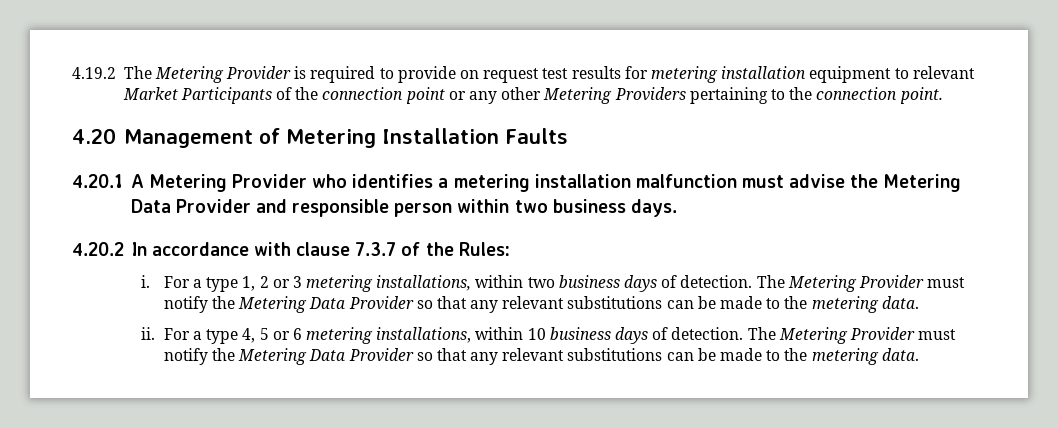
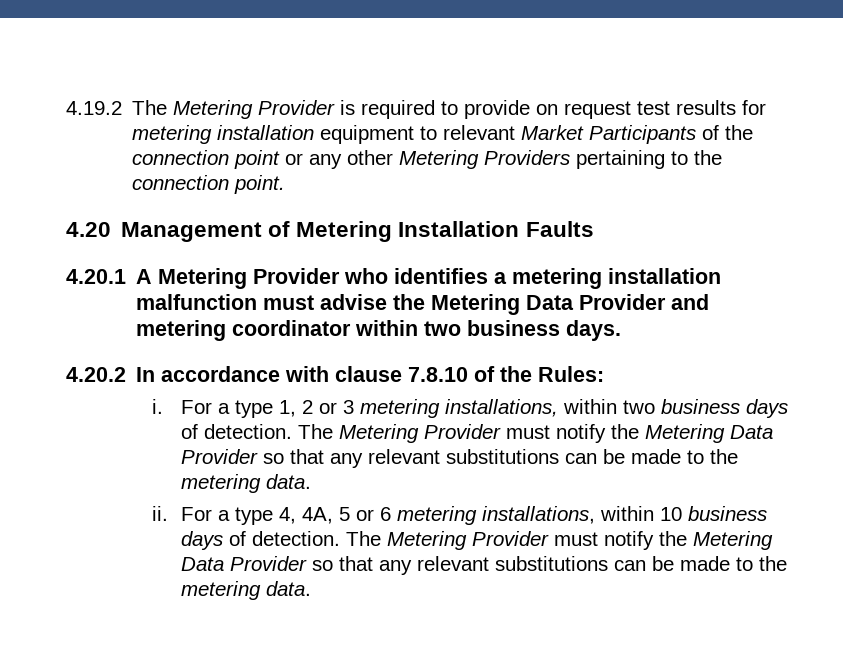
[292,199,453,217] responsible person -> [136,320,352,341] metering coordinator
[355,242,397,256] 7.3.7 -> [408,367,469,382] 7.8.10
(256, 335) none -> [301,507,333,524] 4A,

